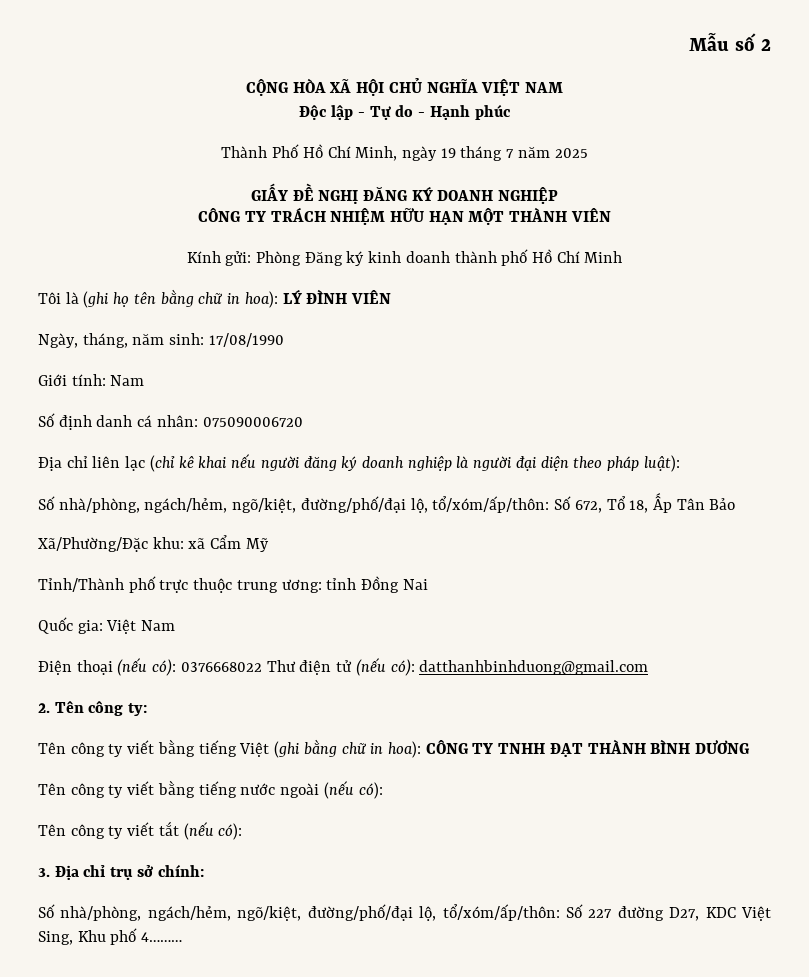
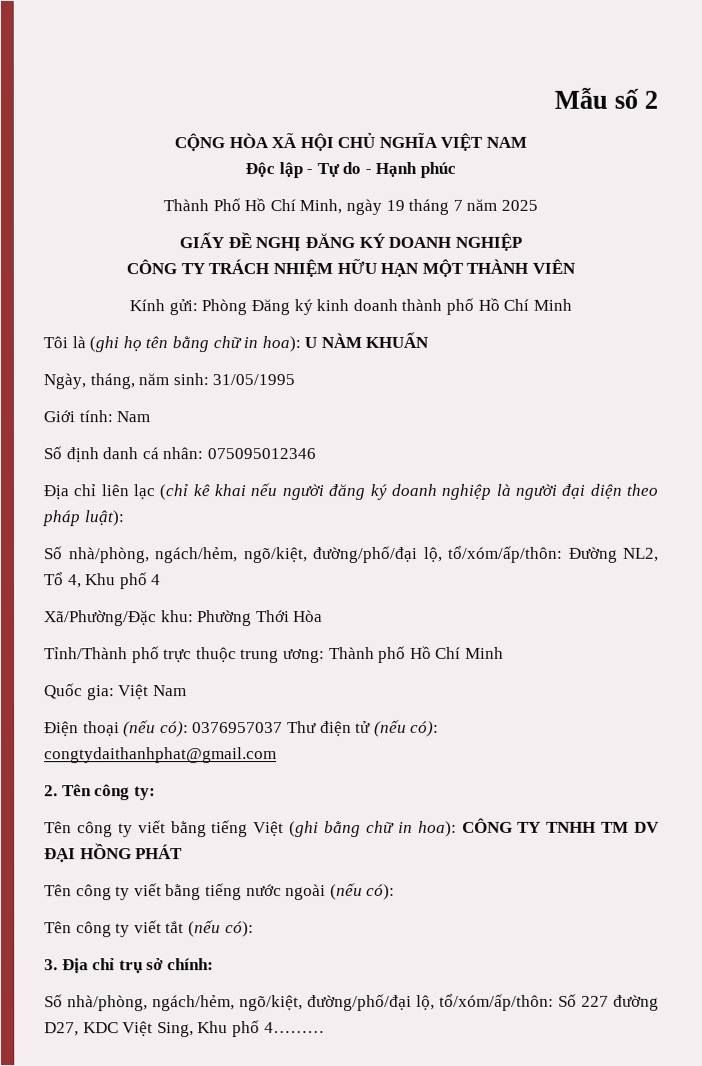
[282,289,391,304] LÝ ĐÌNH VIÊN -> [304,331,430,349] U NÀM KHUẤN
[208,333,284,347] 17/08/1990 -> [212,374,296,386] 31/05/1995
[202,417,303,427] 075090006720 -> [206,448,316,460] 075095012346
[554,493,736,513] Số 672, Tổ 18, Ấp Tân Bảo -> [568,546,659,563] [44,572,162,590] Đường NL2, Tổ 4, Khu phố 4
[188,535,269,552] xã Cẩm Mỹ -> [197,610,324,627] Phường Thới Hòa
[326,576,428,593] tỉnh Đồng Nai -> [328,645,504,663] Thành phố Hồ Chí Minh
[180,662,262,672] 0376668022 -> [192,722,284,734] 0376957037
[419,660,649,675] datthanhbinhduong@gmail.com -> [44,747,277,764] congtydaithanhphat@gmail.com
[549,739,751,757] ĐẠT THÀNH BÌNH DƯƠNG -> [601,821,660,833] [44,843,184,863] TM DV ĐẠI HỒNG PHÁT

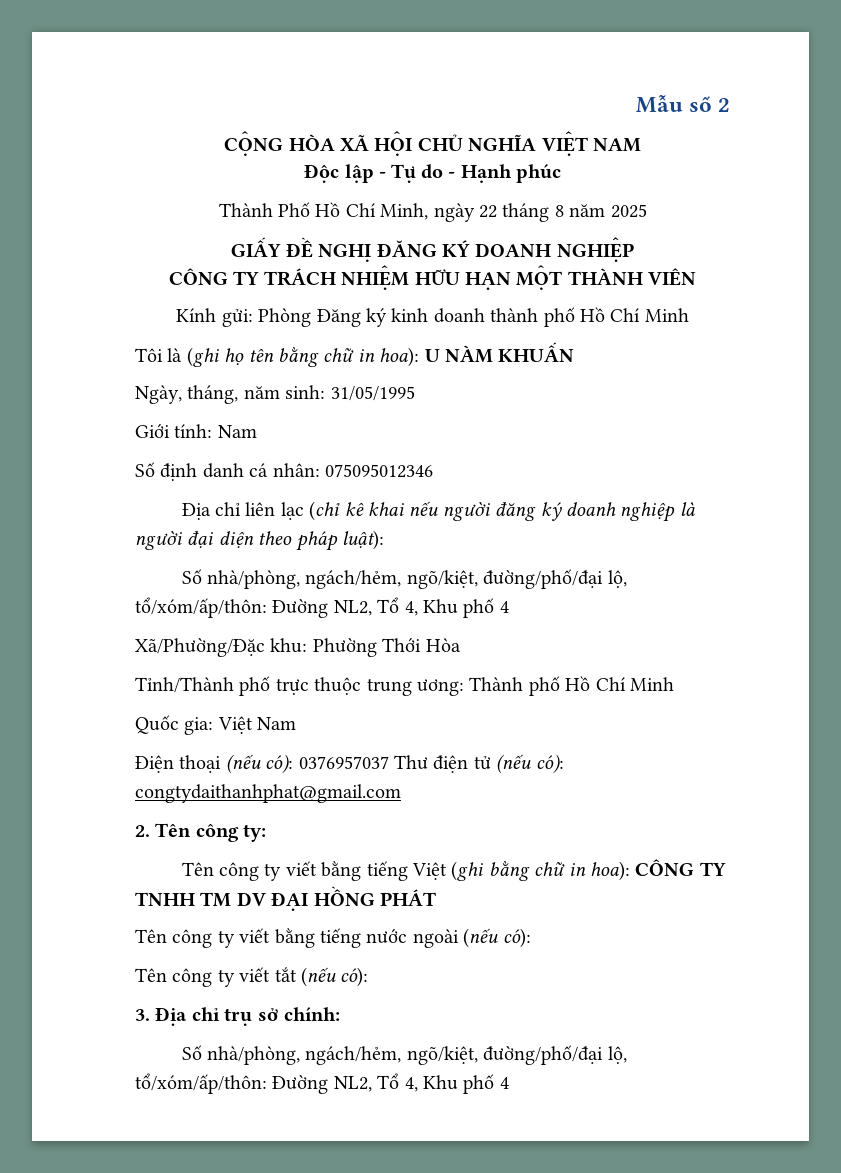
[385,198,463,215] 19 tháng 7 -> [478,203,564,222] 22 tháng 8
[558,993,659,1011] [44,1020,325,1038] Số 227 đường D27, KDC Việt Sing, Khu phố 4……… -> [272,1073,509,1094] Đường NL2, Tổ 4, Khu phố 4

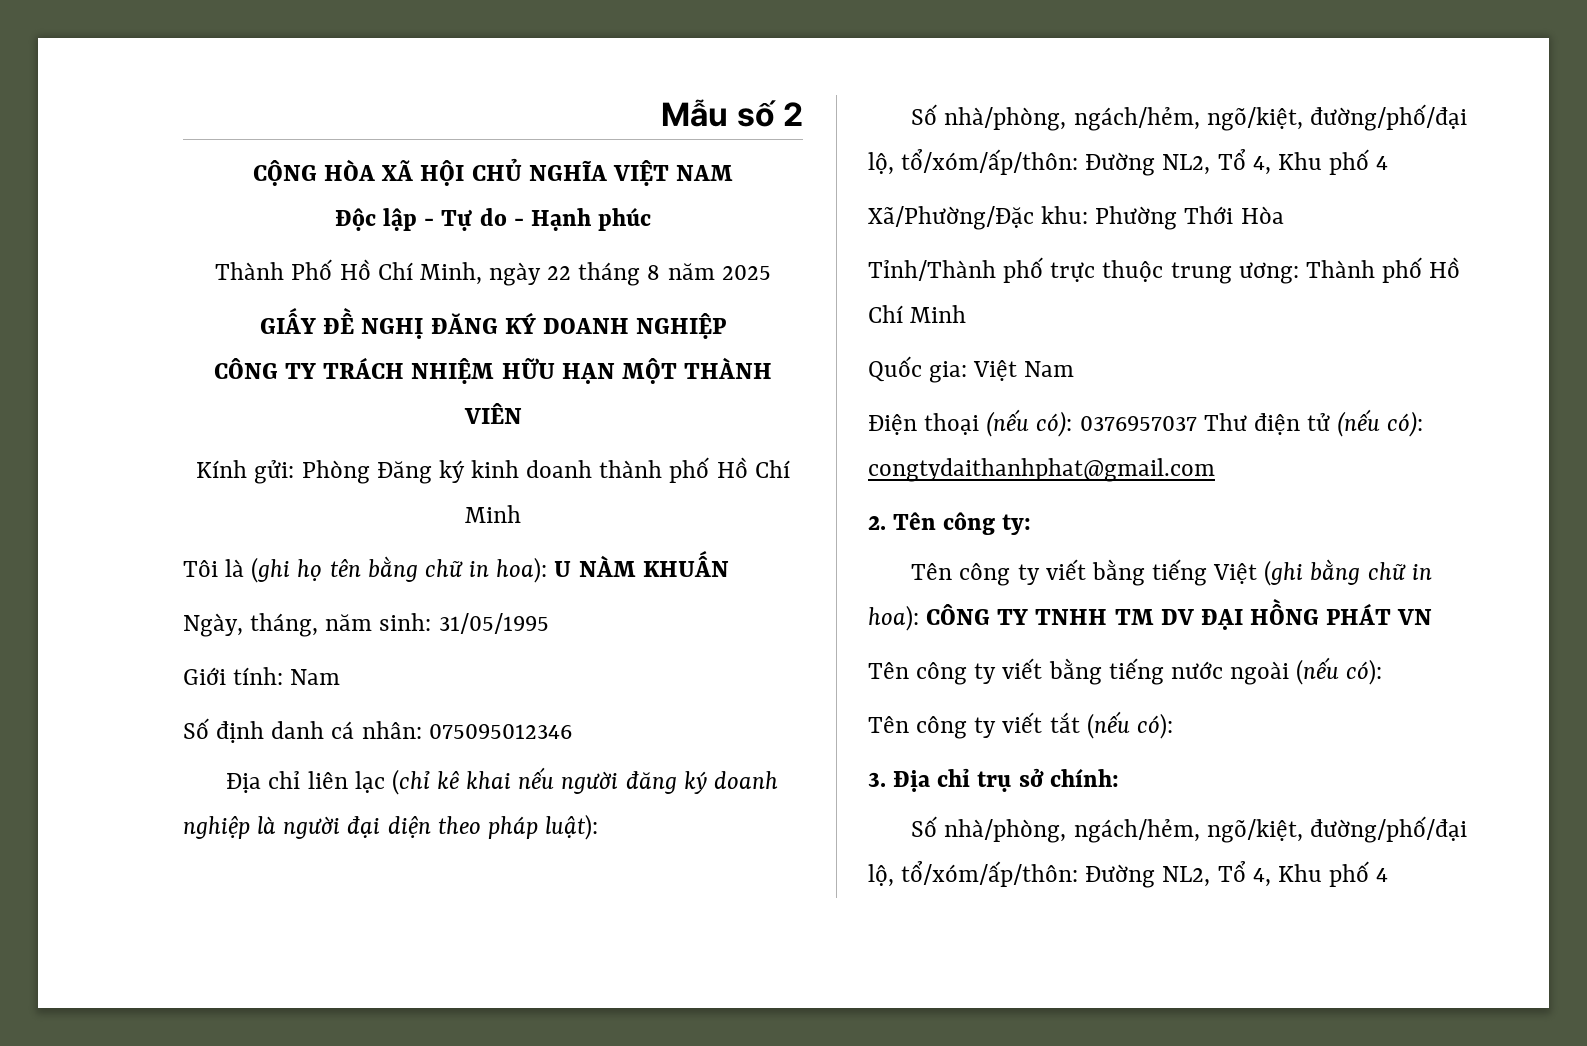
(436, 897) none -> [1397,609,1433,625] VN

